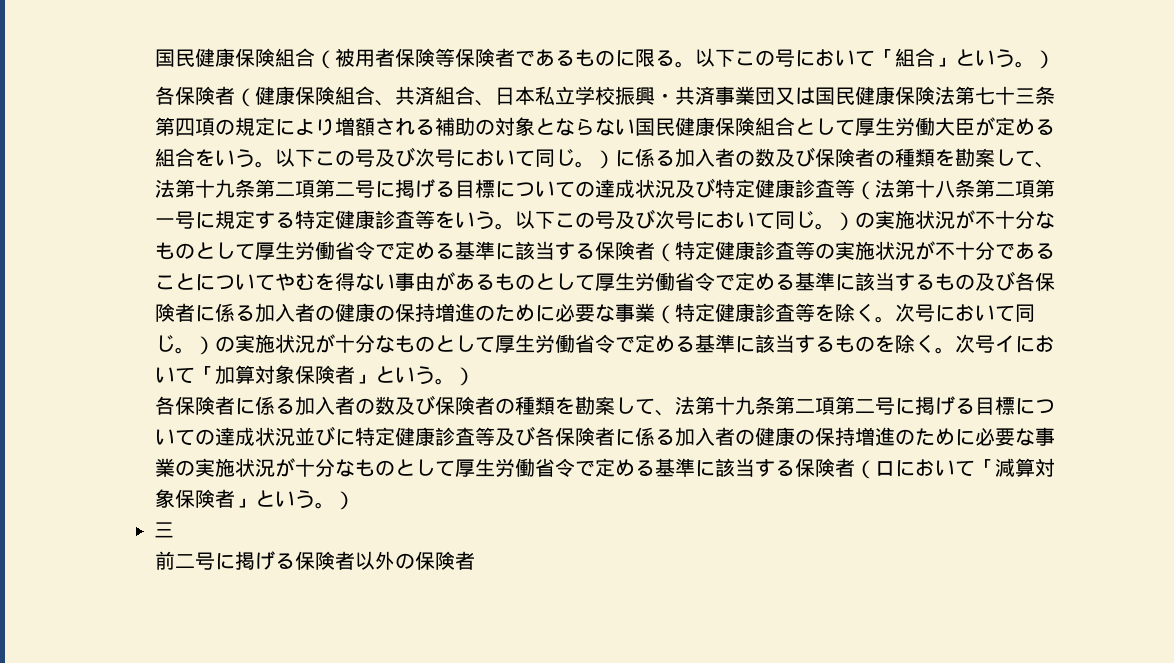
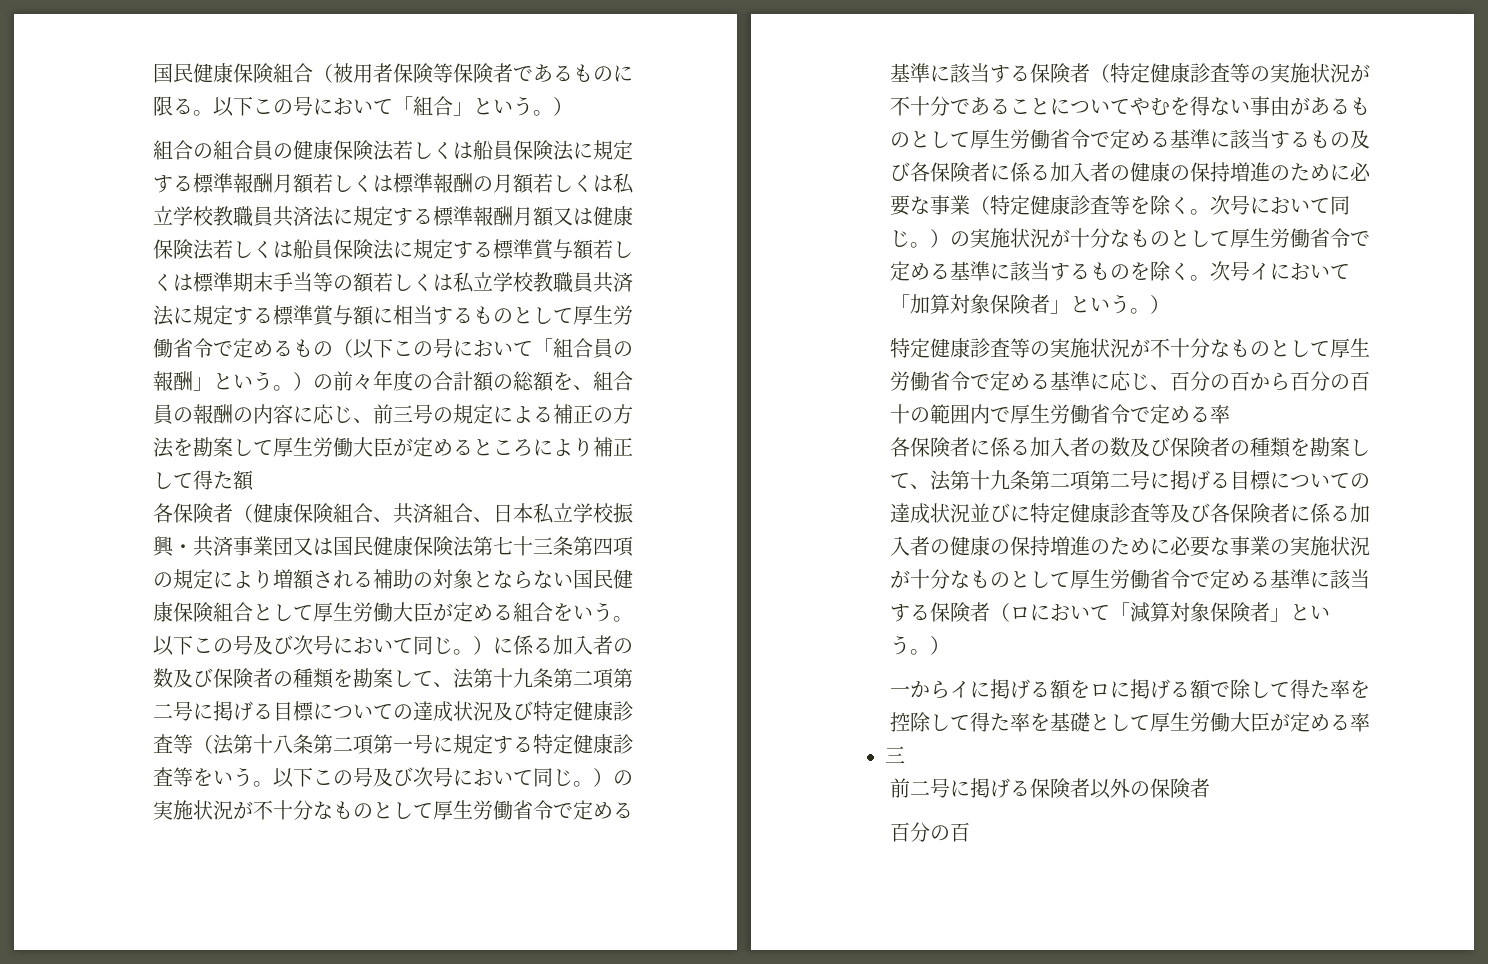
(1056, 59) none -> [153,140,634,161] [153,173,635,194] [153,206,634,227] [153,239,634,260] [153,272,634,293] [153,305,634,326] [153,338,634,359] [153,370,634,392] [153,404,634,424] [153,437,634,458] [153,470,255,491] // 組合の組合員の健康保険法若しくは船員保険法に規定する標準報酬月額若しくは標準報酬の月額若しくは私立学校教職員共済法に規定する標準報酬月額又は健康保険法若しくは船員保険法に規定する標準賞与額若しくは標準期末手当等の額若しくは私立学校教職員共済法に規定する標準賞与額に相当するものとして厚生労働省令で定めるもの（以下この号において「組合員の報酬」という。）の前々年度の合計額の総額を、組合員の報酬の内容に応じ、前三号の規定による補正の方法を勘案して厚生労働大臣が定めるところにより補正して得た額
(476, 376) none -> [890,338,1371,358] [890,371,1371,391] [890,404,1231,424] // 特定健康診査等の実施状況が不十分なものとして厚生労働省令で定める基準に応じ、百分の百から百分の百十の範囲内で厚生労働省令で定める率
(356, 500) none -> [890,679,1371,700] [890,712,1371,732] // 一からイに掲げる額をロに掲げる額で除して得た率を控除して得た率を基礎として厚生労働大臣が定める率
(476, 560) none -> [890,822,971,842] // 百分の百

